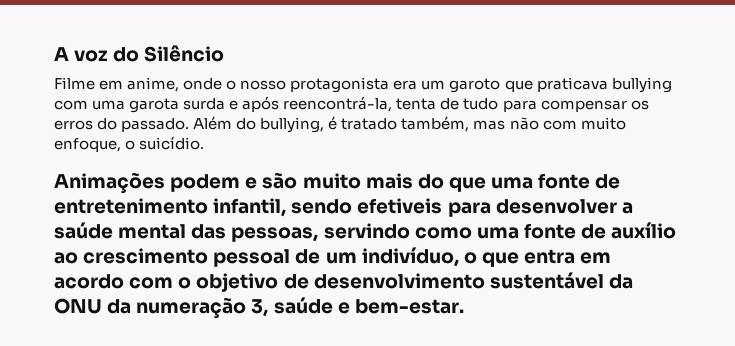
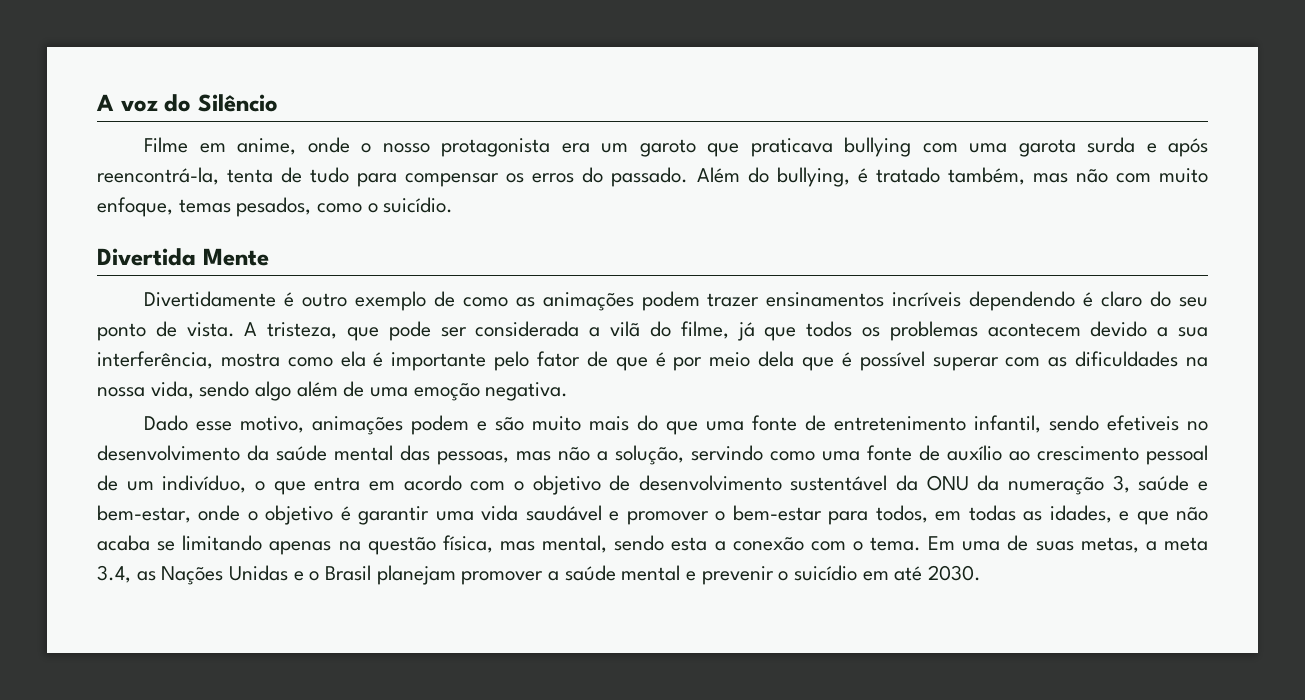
(121, 145) none -> [178,197,363,217] temas pesados, como
[54,172,165,194] Animações -> [97,248,269,266] [144,291,1208,311] [97,321,1209,341] [97,351,1209,371] [97,381,569,401] [144,415,404,435] Divertida Mente // Divertidamente é outro exemplo de como as animações podem trazer ensinamentos incríveis dependendo é claro do seu ponto de vista. A tristeza, que pode ser considerada a vilã do filme, já que todos os problemas acontecem devido a sua interferência, mostra como ela é importante pelo fator de que é por meio dela que é possível superar com as dificuldades na nossa vida, sendo algo além de uma emoção negativa. // Dado esse motivo, animações
[447,199,633,217] para desenvolver a -> [1186,421,1208,431] [97,445,269,461] no desenvolvimento da
(319, 234) none -> [516,445,684,465] mas não a solução,
[354,299,464,314] bem-estar. -> [97,505,1208,525] [97,535,1208,555] [97,565,982,585] bem-estar, onde o objetivo é garantir uma vida saudável e promover o bem-estar para todos, em todas as idades, e que não acaba se limitando apenas na questão física, mas mental, sendo esta a conexão com o tema. Em uma de suas metas, a meta 3.4, as Nações Unidas e o Brasil planejam promover a saúde mental e prevenir o suicídio em até 2030.

